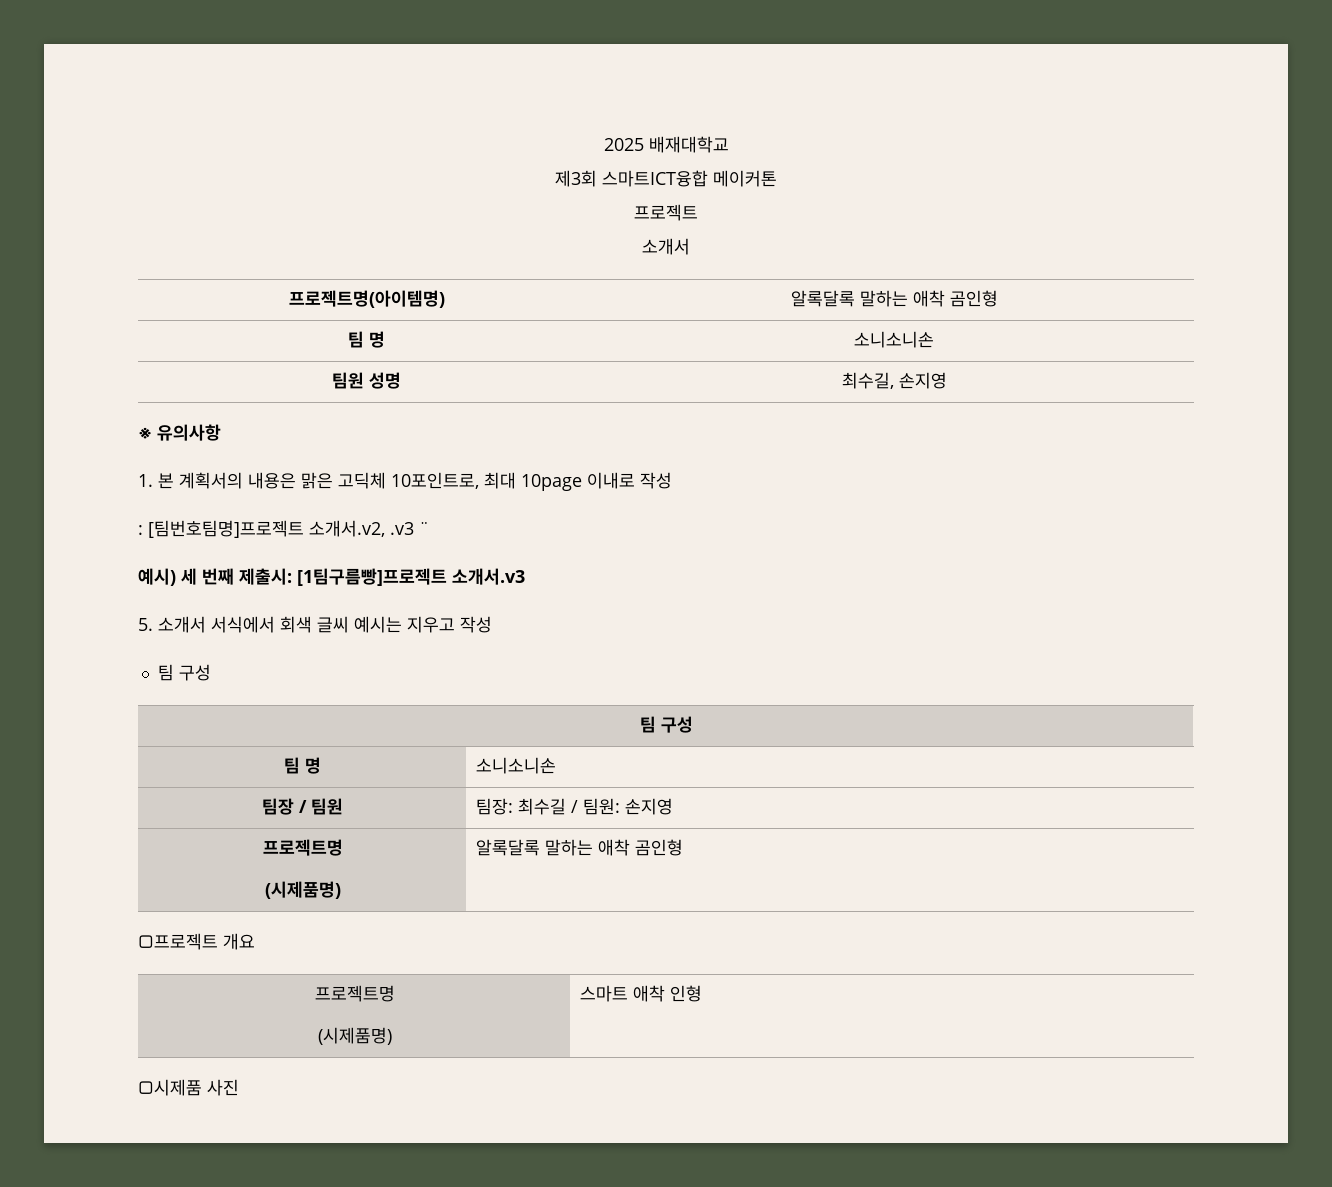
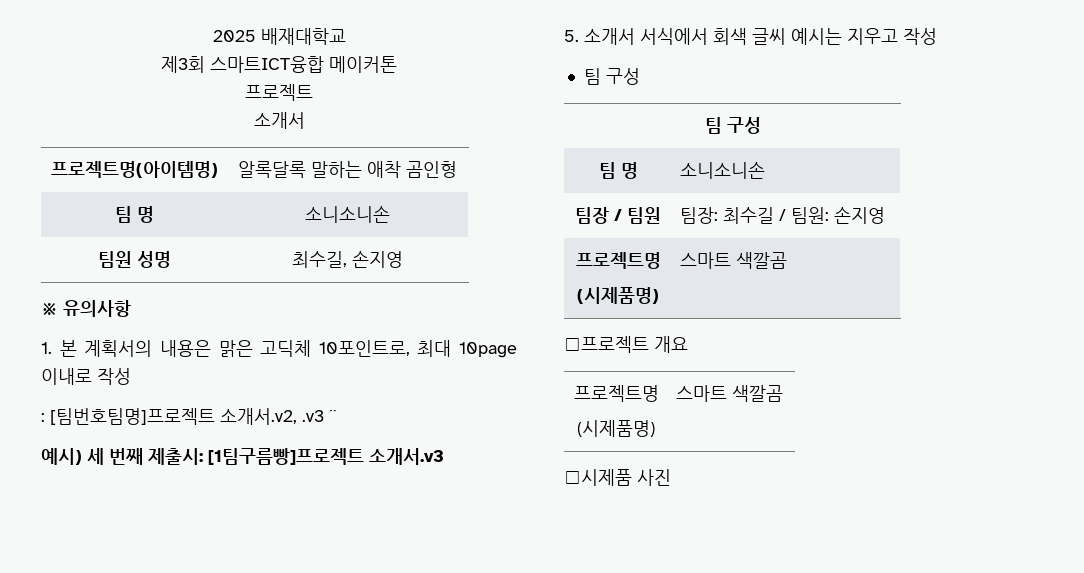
[476,839,684,856] 알록달록 말하는 애착 곰인형 -> [679,252,787,269] 스마트 색깔곰
[633,985,703,1002] 애착 인형 -> [731,385,783,402] 색깔곰

